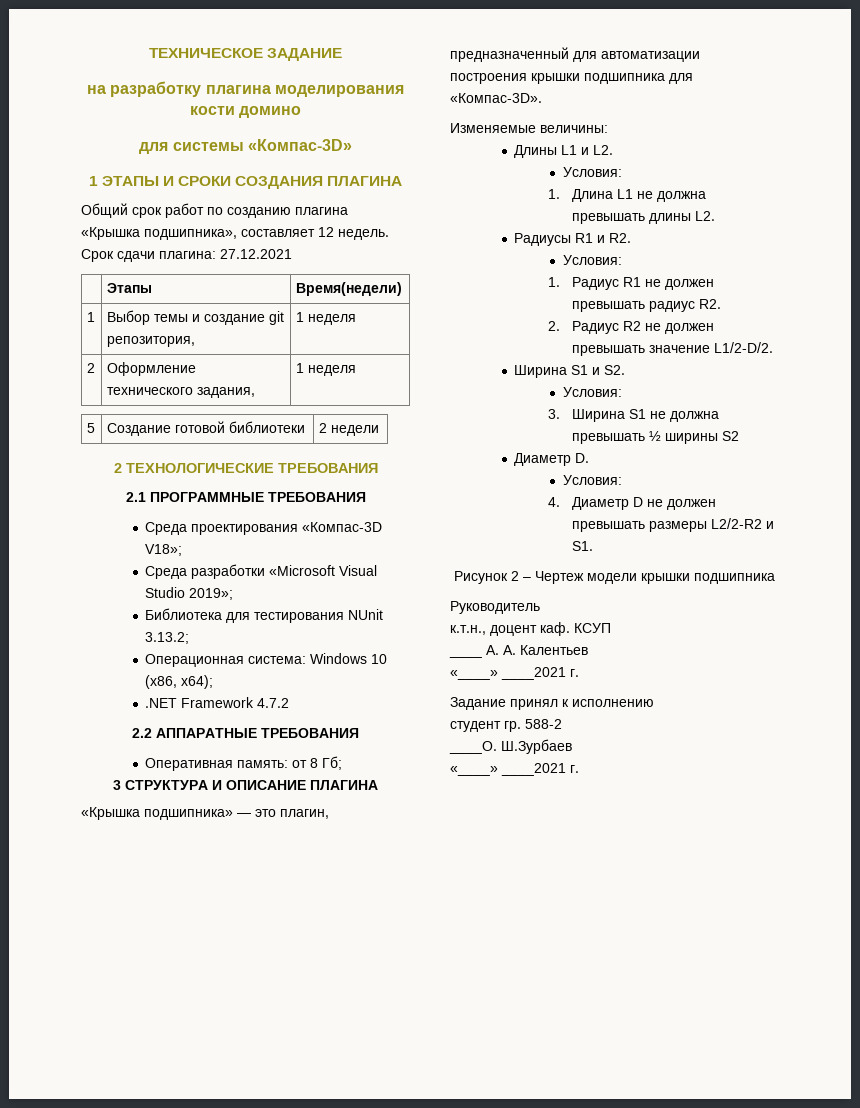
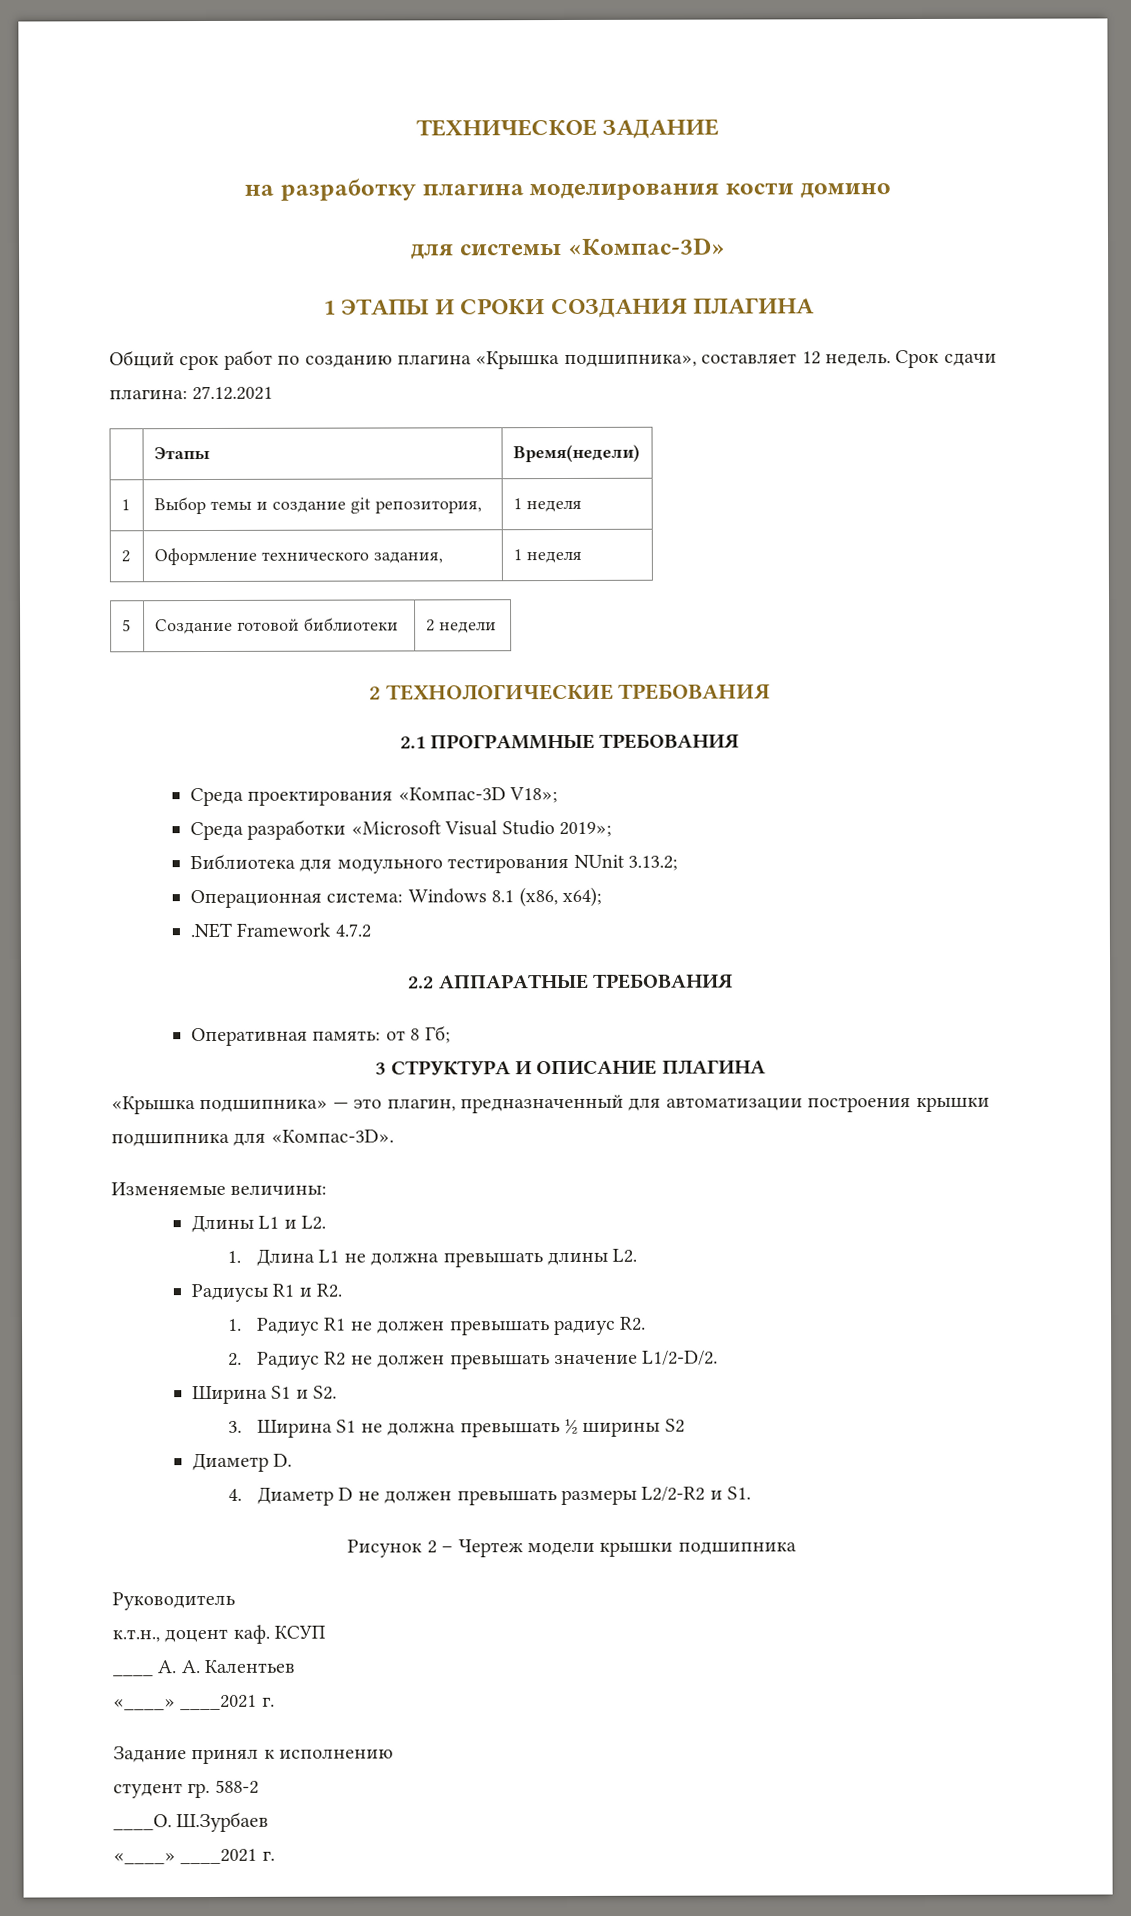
(251, 617) none -> [336,858,443,874] модульного
[371,654,388,664] 10 -> [491,890,515,903] 8.1
[562,167,622,177] // Условия: -> (327, 1222) none
[562,255,622,265] // Условия: -> (343, 1290) none
[562,387,622,397] // Условия: -> (338, 1392) none
[562,475,622,485] // Условия: -> (293, 1460) none

